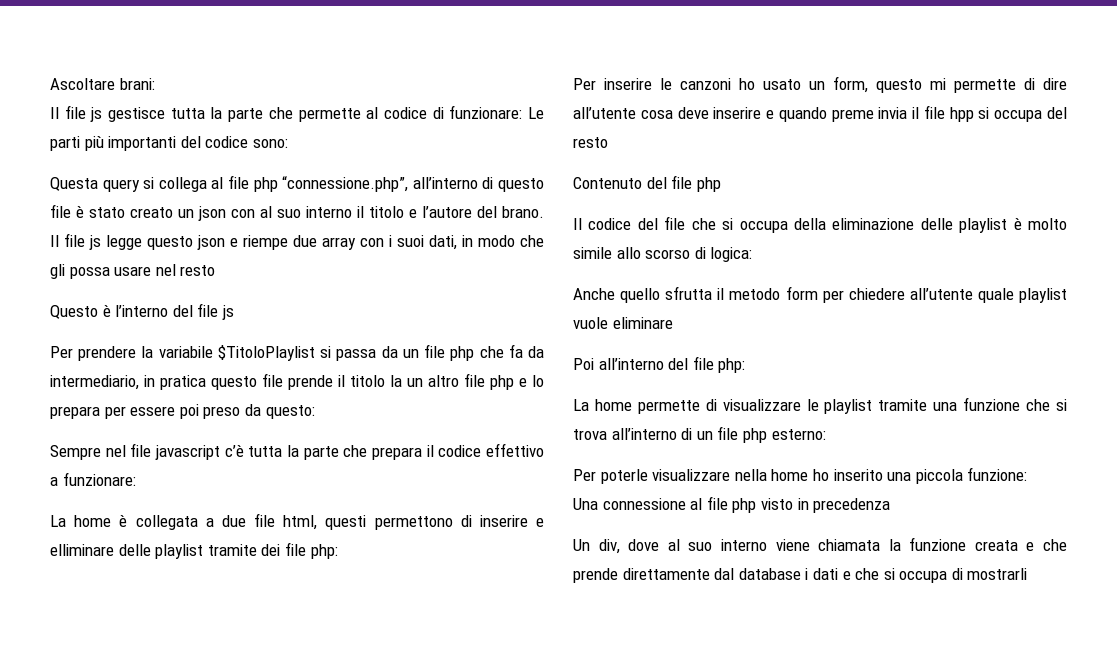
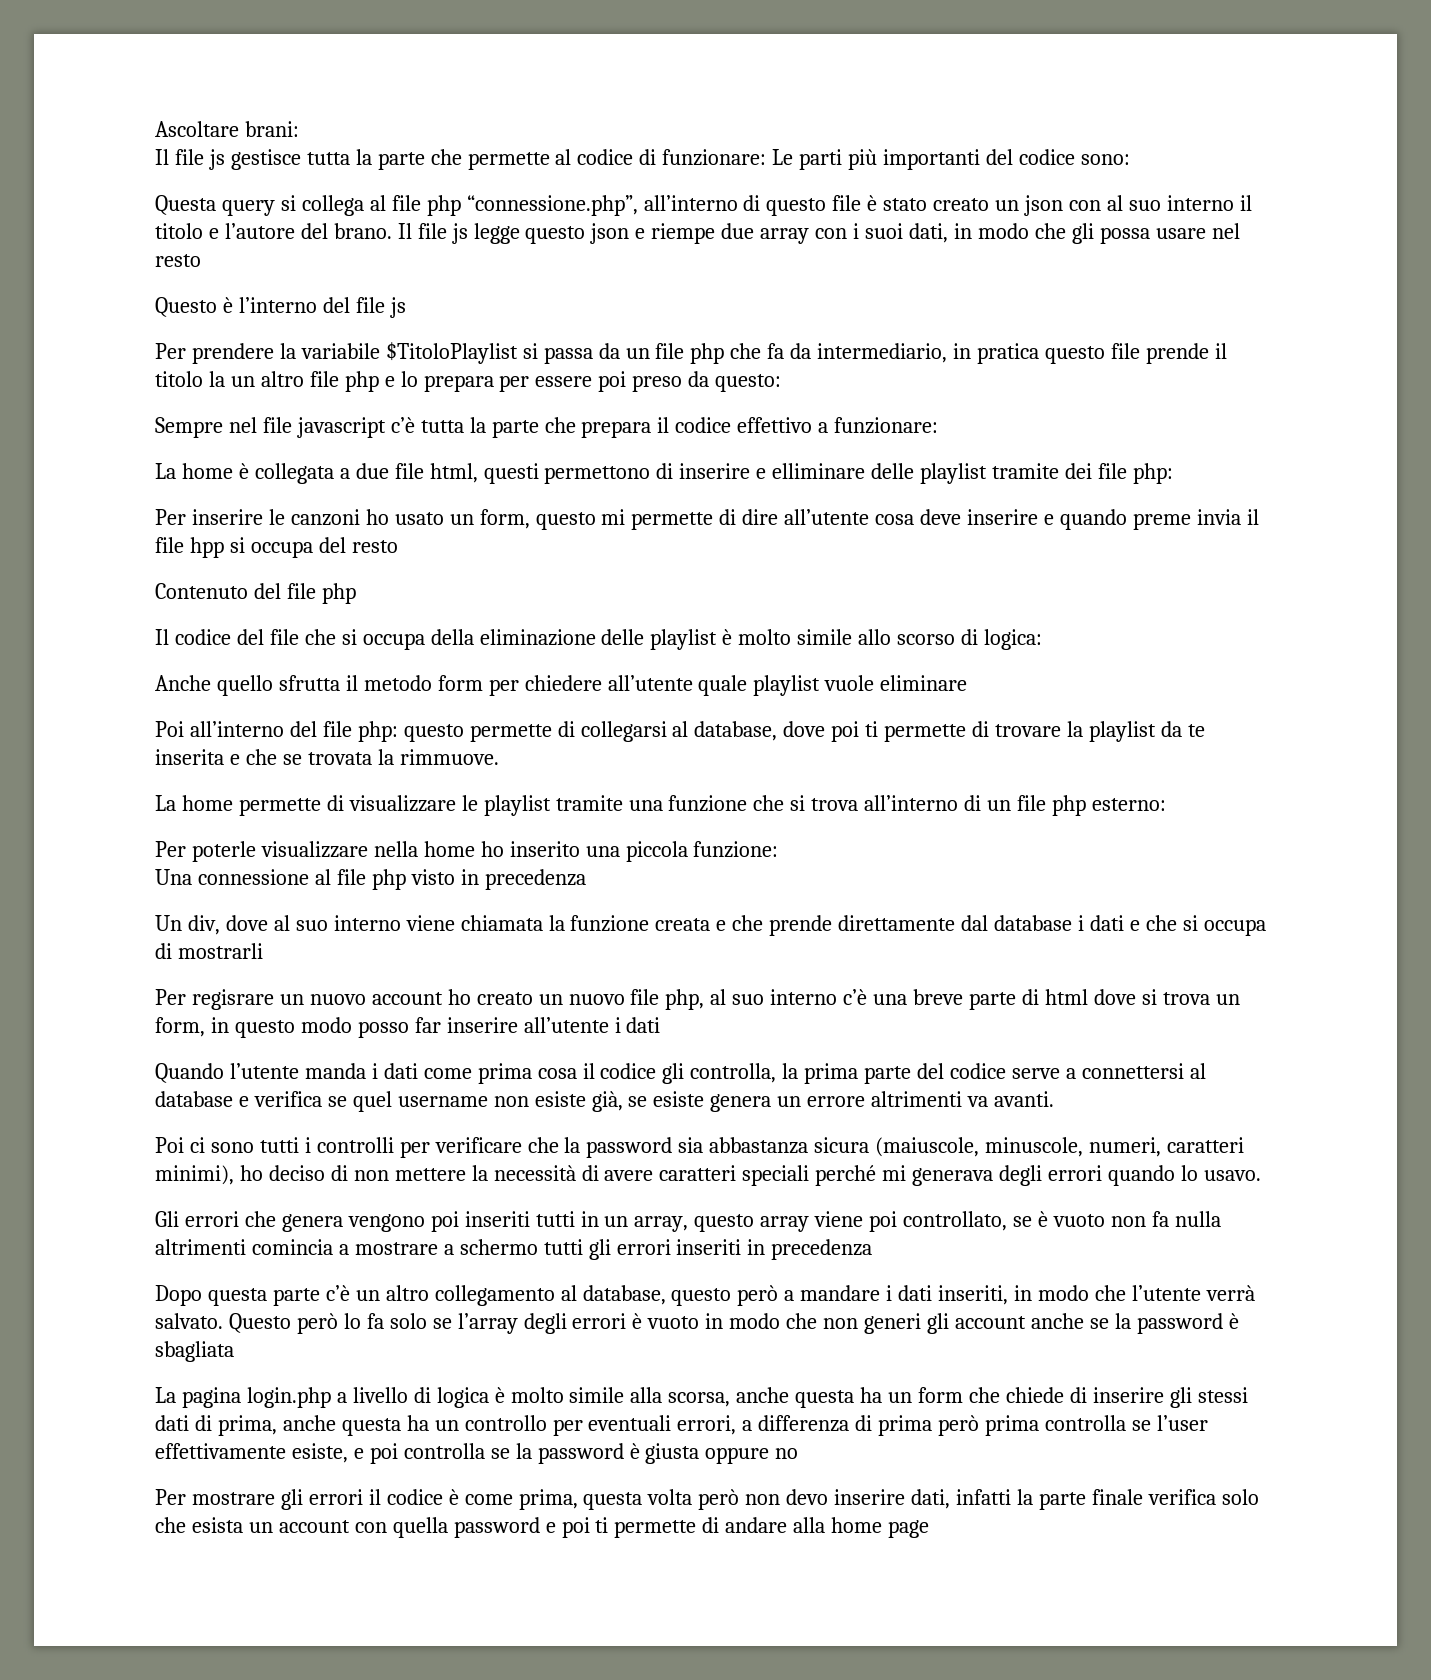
(746, 365) none -> [403,721,1205,742] [155,749,499,765] questo permette di collegarsi al database, dove poi ti permette di trovare la playlist da te inserita e che se trovata la rimmuove.
(1028, 574) none -> [155,989,1240,1010] [155,1017,661,1038] [155,1063,1206,1084] [155,1091,1055,1112] [155,1137,1244,1158] [155,1165,1261,1186] [155,1211,1221,1232] [155,1239,873,1260] [155,1285,1255,1306] [155,1313,1239,1334] [155,1341,234,1362] [155,1387,1248,1408] [155,1415,1208,1436] [155,1443,799,1464] [155,1489,1259,1510] [155,1517,930,1538] // Per regisrare un nuovo account ho creato un nuovo file php, al suo interno c’è una breve parte di html dove si trova un form, in questo modo posso far inserire all’utente i dati // Quando l’utente manda i dati come prima cosa il codice gli controlla, la prima parte del codice serve a connettersi al database e verifica se quel username non esiste già, se esiste genera un errore altrimenti va avanti. // Poi ci sono tutti i controlli per verificare che la password sia abbastanza sicura (maiuscole, minuscole, numeri, caratteri minimi), ho deciso di non mettere la necessità di avere caratteri speciali perché mi generava degli errori quando lo usavo. // Gli errori che genera vengono poi inseriti tutti in un array, questo array viene poi controllato, se è vuoto non fa nulla altrimenti comincia a mostrare a schermo tutti gli errori inseriti in precedenza // Dopo questa parte c’è un altro collegamento al database, questo però a mandare i dati inseriti, in modo che l’utente verrà salvato. Questo però lo fa solo se l’array degli errori è vuoto in modo che non generi gli account anche se la password è sbagliata // La pagina login.php a livello di logica è molto simile alla scorsa, anche questa ha un form che chiede di inserire gli stessi dati di prima, anche questa ha un controllo per eventuali errori, a differenza di prima però prima controlla se l’user effettivamente esiste, e poi controlla se la password è giusta oppure no // Per mostrare gli errori il codice è come prima, questa volta però non devo inserire dati, infatti la parte finale verifica solo che esista un account con quella password e poi ti permette di andare alla home page

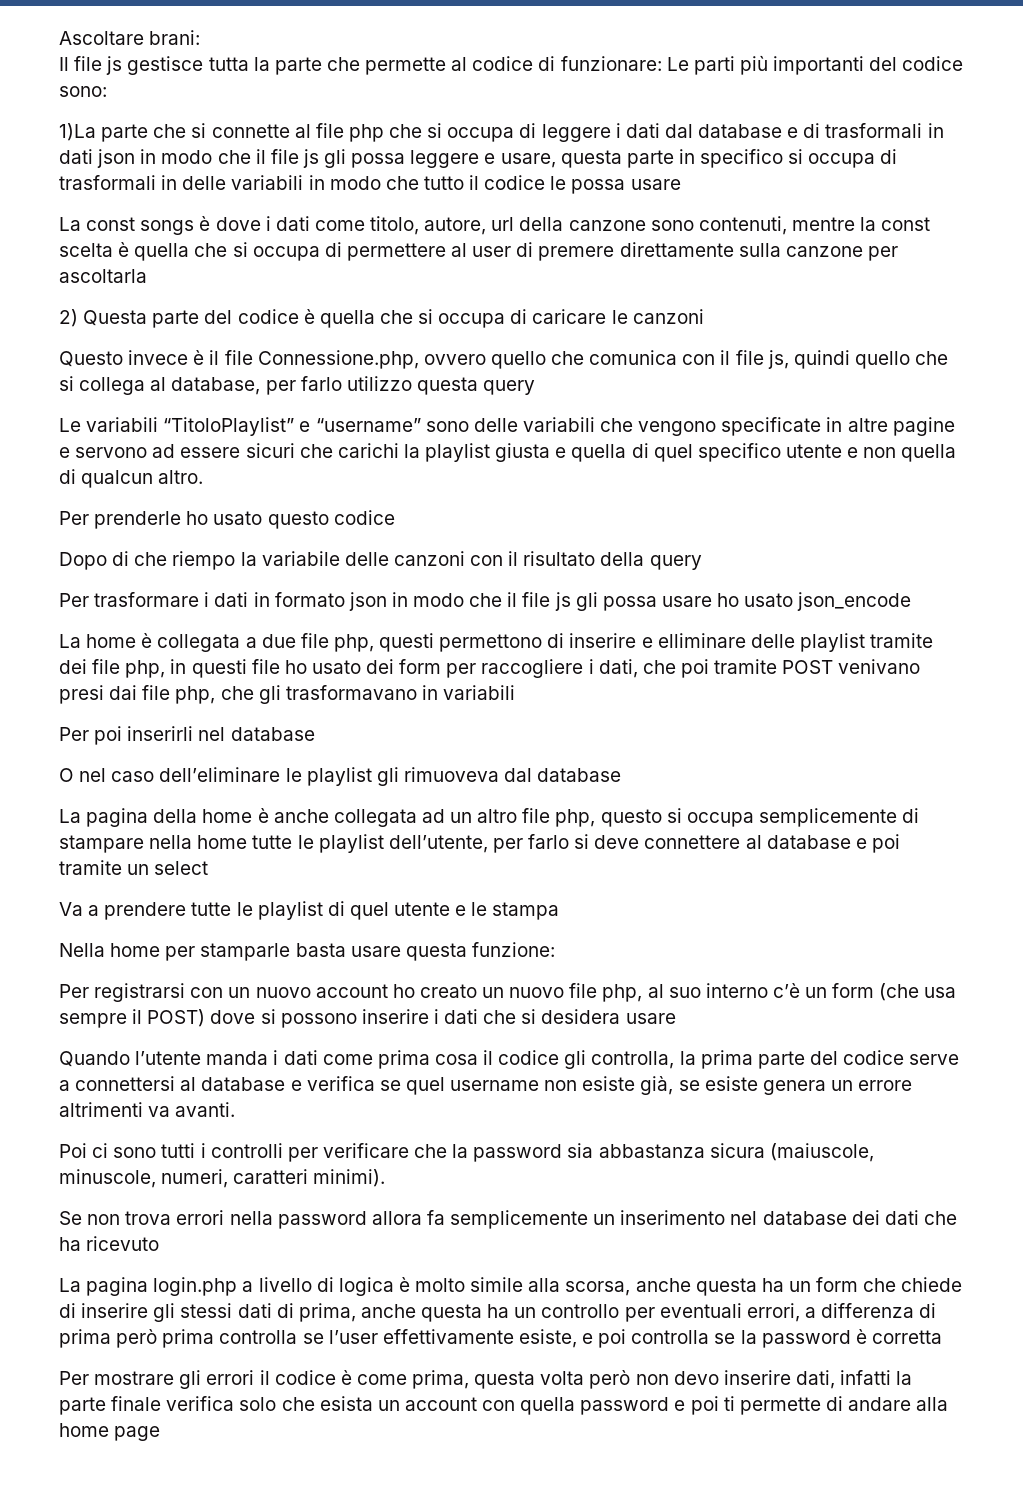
[155,195,1252,216] [155,223,1240,244] [155,254,201,267] [155,297,406,318] [155,342,1227,364] [155,371,782,392] [155,417,939,438] Questa query si collega al file php “connessione.php”, all’interno di questo file è stato creato un json con al suo interno il titolo e l’autore del brano. Il file js legge questo json e riempe due array con i suoi dati, in modo che gli possa usare nel resto // Questo è l’interno del file js // Per prendere la variabile $TitoloPlaylist si passa da un file php che fa da intermediario, in pratica questo file prende il titolo la un altro file php e lo prepara per essere poi preso da questo: // Sempre nel file javascript c’è tutta la parte che prepara il codice effettivo a funzionare: -> [59,123,944,142] [59,149,898,168] [59,175,681,194] [59,216,931,235] [59,242,898,261] [59,269,147,283] [59,309,704,328] [59,350,949,369] [59,376,536,395] [59,417,955,436] [59,443,957,462] [59,469,204,488] [59,510,395,529] [59,551,702,570] [59,592,912,611] 1)La parte che si connette al file php che si occupa di leggere i dati dal database e di trasformali in dati json in modo che il file js gli possa leggere e usare, questa parte in specifico si occupa di trasformali in delle variabili in modo che tutto il codice le possa usare // La const songs è dove i dati come titolo, autore, url della canzone sono contenuti, mentre la const scelta è quella che si occupa di permettere al user di premere direttamente sulla canzone per ascoltarla // 2) Questa parte del codice è quella che si occupa di caricare le canzoni // Questo invece è il file Connessione.php, ovvero quello che comunica con il file js, quindi quello che si collega al database, per farlo utilizzo questa query // Le variabili “TitoloPlaylist” e “username” sono delle variabili che vengono specificate in altre pagine e servono ad essere sicuri che carichi la playlist giusta e quella di quel specifico utente e non quella di qualcun altro. // Per prenderle ho usato questo codice // Dopo di che riempo la variabile delle canzoni con il risultato della query // Per trasformare i dati in formato json in modo che il file js gli possa usare ho usato json_encode
[429,463,478,483] html, -> [333,634,374,652] php,
[1132,463,1173,484] [155,509,1259,530] [155,537,398,558] [155,583,356,604] [155,629,1042,650] [155,675,968,696] [155,721,1205,742] [155,749,499,765] [155,795,1166,816] [155,841,779,862] [155,869,586,890] [155,915,1266,936] [155,943,263,959] [155,989,274,1010] php: // Per inserire le canzoni ho usato un form, questo mi permette di dire all’utente cosa deve inserire e quando preme invia il file hpp si occupa del resto // Contenuto del file php // Il codice del file che si occupa della eliminazione delle playlist è molto simile allo scorso di logica: // Anche quello sfrutta il metodo form per chiedere all’utente quale playlist vuole eliminare // Poi all’interno del file php: questo permette di collegarsi al database, dove poi ti permette di trovare la playlist da te inserita e che se trovata la rimmuove. // La home permette di visualizzare le playlist tramite una funzione che si trova all’interno di un file php esterno: // Per poterle visualizzare nella home ho inserito una piccola funzione: // Una connessione al file php visto in precedenza // Un div, dove al suo interno viene chiamata la funzione creata e che prende direttamente dal database i dati e che si occupa di mostrarli // Per regisrare -> [125,659,921,678] [59,685,516,704] [59,726,315,745] [59,767,622,786] [59,808,920,827] [59,834,900,853] [59,860,209,875] [59,901,560,920] [59,942,555,961] [59,983,224,1002] php, in questi file ho usato dei form per raccogliere i dati, che poi tramite POST venivano presi dai file php, che gli trasformavano in variabili // Per poi inserirli nel database // O nel caso dell’eliminare le playlist gli rimuoveva dal database // La pagina della home è anche collegata ad un altro file php, questo si occupa semplicemente di stampare nella home tutte le playlist dell’utente, per farlo si deve connettere al database e poi tramite un select // Va a prendere tutte le playlist di quel utente e le stampa // Nella home per stamparle basta usare questa funzione: // Per registrarsi con
[873,989,1240,1010] [155,1017,661,1038] una breve parte di html dove si trova un form, in questo modo posso far inserire all’utente i dati -> [805,983,957,1001] [59,1009,676,1028] un form (che usa sempre il POST) dove si possono inserire i dati che si desidera usare
[155,1165,1261,1186] [155,1211,1221,1232] [155,1239,873,1260] [155,1285,1255,1306] [155,1313,1239,1334] [155,1341,234,1362] minimi), ho deciso di non mettere la necessità di avere caratteri speciali perché mi generava degli errori quando lo usavo. // Gli errori che genera vengono poi inseriti tutti in un array, questo array viene poi controllato, se è vuoto non fa nulla altrimenti comincia a mostrare a schermo tutti gli errori inseriti in precedenza // Dopo questa parte c’è un altro collegamento al database, questo però a mandare i dati inseriti, in modo che l’utente verrà salvato. Questo però lo fa solo se l’array degli errori è vuoto in modo che non generi gli account anche se la password è sbagliata -> [313,1169,386,1187] [59,1210,957,1229] [59,1236,160,1251] minimi). // Se non trova errori nella password allora fa semplicemente un inserimento nel database dei dati che ha ricevuto
[645,1443,799,1464] giusta oppure no -> [871,1330,942,1344] corretta

